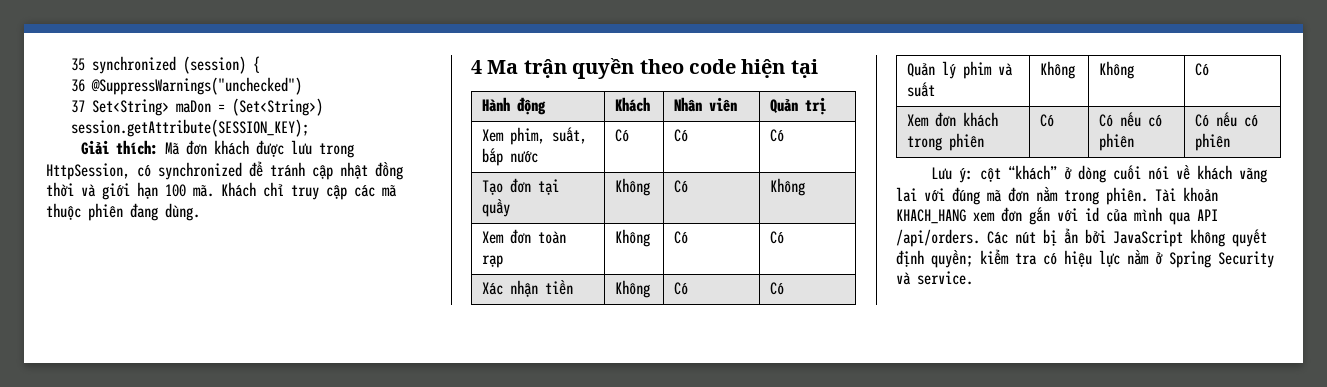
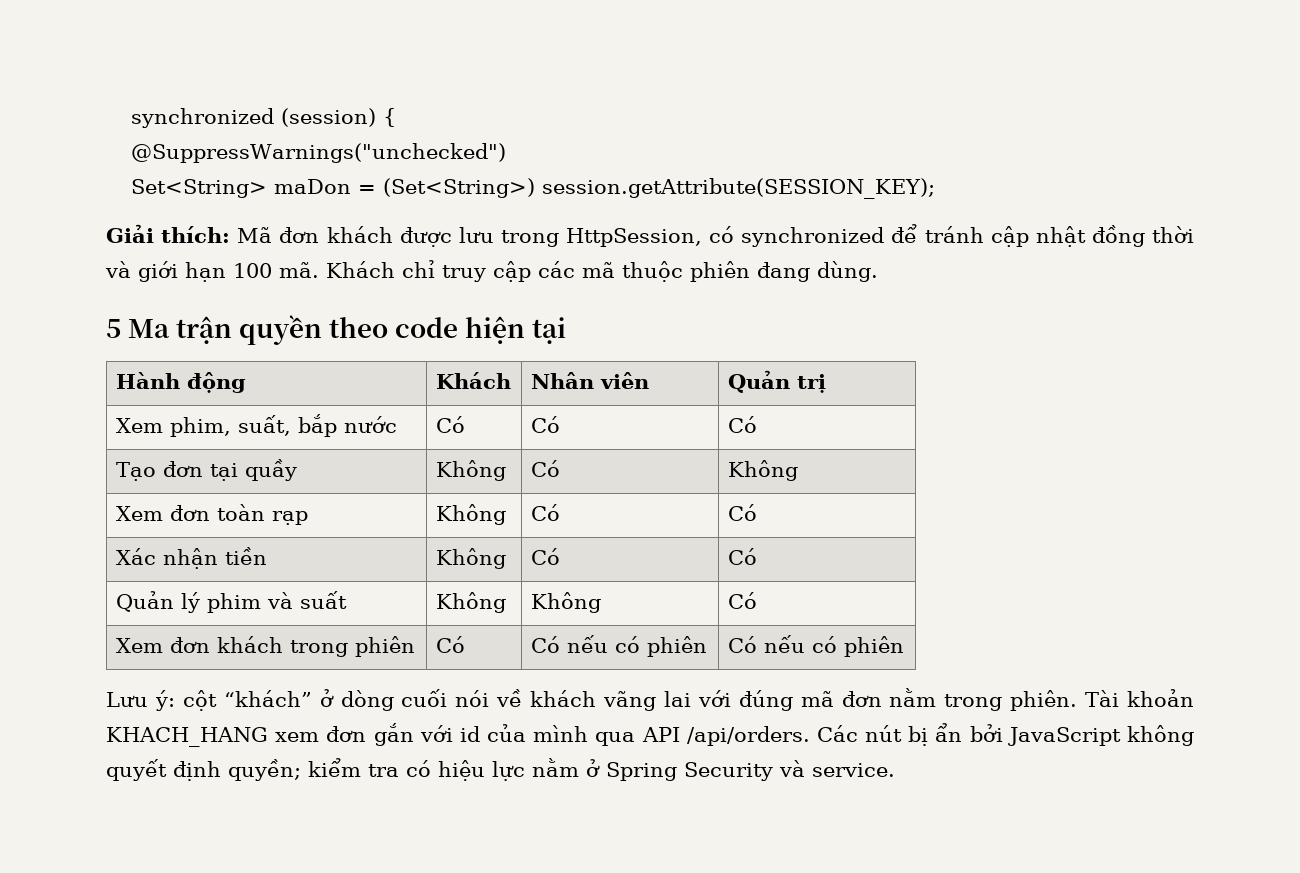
[71,58,86,71] 35 -> (130, 118) none
[71,79,86,92] 36 -> (396, 117) none
[71,100,86,113] 37 -> (506, 153) none
[471,60,482,74] 4 -> [106,319,121,338] 5

